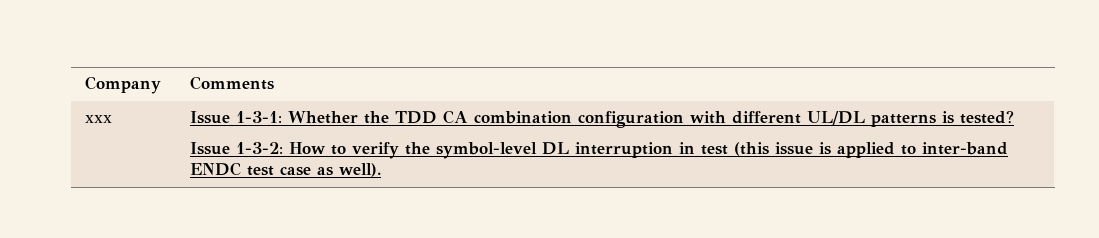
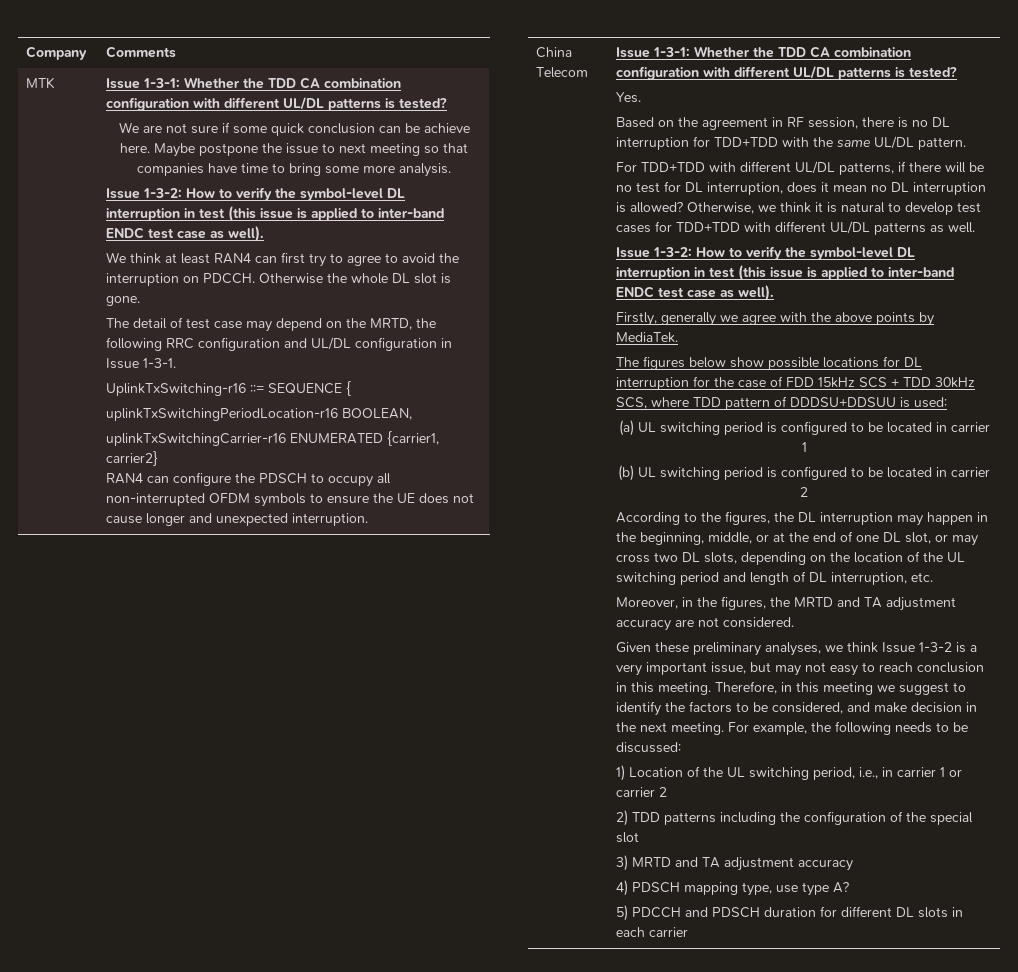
[85,115,113,123] xxx -> [25,77,55,89] MTK
(1015, 117) none -> [118,122,470,136] [120,143,469,157] [137,163,452,177] // We are not sure if some quick conclusion can be achieve here. Maybe postpone the issue to next meeting so that companies have time to bring some more analysis.
(382, 170) none -> [105,252,459,267] [105,273,451,286] [105,296,140,306] [105,317,436,332] [105,337,452,351] [105,358,176,369] [105,381,351,396] [105,408,412,421] [105,431,439,446] [105,451,158,466] [105,472,391,487] [105,493,474,507] [105,513,368,526] [535,47,572,58] [535,67,588,78] [615,46,911,58] [615,66,957,80] [615,92,641,103] [615,117,950,130] [615,136,966,150] [615,161,984,175] [615,181,986,195] [615,202,981,215] [615,221,975,235] [615,246,915,260] [615,265,954,281] [615,285,774,301] [615,312,934,326] [615,332,678,343] [615,356,922,370] [615,376,975,390] [615,396,947,410] [618,420,990,436] [801,442,807,452] [618,465,990,481] [800,487,808,497] [615,511,988,526] [615,531,978,546] [615,551,965,565] [615,571,933,585] [615,596,956,611] [615,617,794,631] [615,642,977,656] [615,662,984,676] [615,681,966,695] [615,701,977,716] [615,721,968,735] [615,742,681,753] [615,765,962,781] [615,787,667,797] [615,810,973,826] [615,832,639,843] [615,855,853,871] [615,880,849,896] [615,905,963,921] [615,927,688,937] // We think at least RAN4 can first try to agree to avoid the interruption on PDCCH. Otherwise the whole DL slot is gone. // The detail of test case may depend on the MRTD, the following RRC configuration and UL/DL configuration in Issue 1-3-1. // UplinkTxSwitching-r16 ::= SEQUENCE { // uplinkTxSwitchingPeriodLocation-r16 BOOLEAN, // uplinkTxSwitchingCarrier-r16 ENUMERATED {carrier1, carrier2} // RAN4 can configure the PDSCH to occupy all non-interrupted OFDM symbols to ensure the UE does not cause longer and unexpected interruption. // China Telecom | Issue 1-3-1: Whether the TDD CA combination configuration with different UL/DL patterns is tested? // Yes. // Based on the agreement in RF session, there is no DL interruption for TDD+TDD with the same UL/DL pattern. // For TDD+TDD with different UL/DL patterns, if there will be no test for DL interruption, does it mean no DL interruption is allowed? Otherwise, we think it is natural to develop test cases for TDD+TDD with different UL/DL patterns as well. // Issue 1-3-2: How to verify the symbol-level DL interruption in test (this issue is applied to inter-band ENDC test case as well). // Firstly, generally we agree with the above points by MediaTek. // The figures below show possible locations for DL interruption for the case of FDD 15kHz SCS + TDD 30kHz SCS, where TDD pattern of DDDSU+DDSUU is used: // (a) UL switching period is configured to be located in carrier 1 // (b) UL switching period is configured to be located in carrier 2 // According to the figures, the DL interruption may happen in the beginning, middle, or at the end of one DL slot, or may cross two DL slots, depending on the location of the UL switching period and length of DL interruption, etc. // Moreover, in the figures, the MRTD and TA adjustment accuracy are not considered. // Given these preliminary analyses, we think Issue 1-3-2 is a very important issue, but may not easy to reach conclusion in this meeting. Therefore, in this meeting we suggest to identify the factors to be considered, and make decision in the next meeting. For example, the following needs to be discussed: // 1) Location of the UL switching period, i.e., in carrier 1 or carrier 2 // 2) TDD patterns including the configuration of the special slot // 3) MRTD and TA adjustment accuracy // 4) PDSCH mapping type, use type A? // 5) PDCCH and PDSCH duration for different DL slots in each carrier

